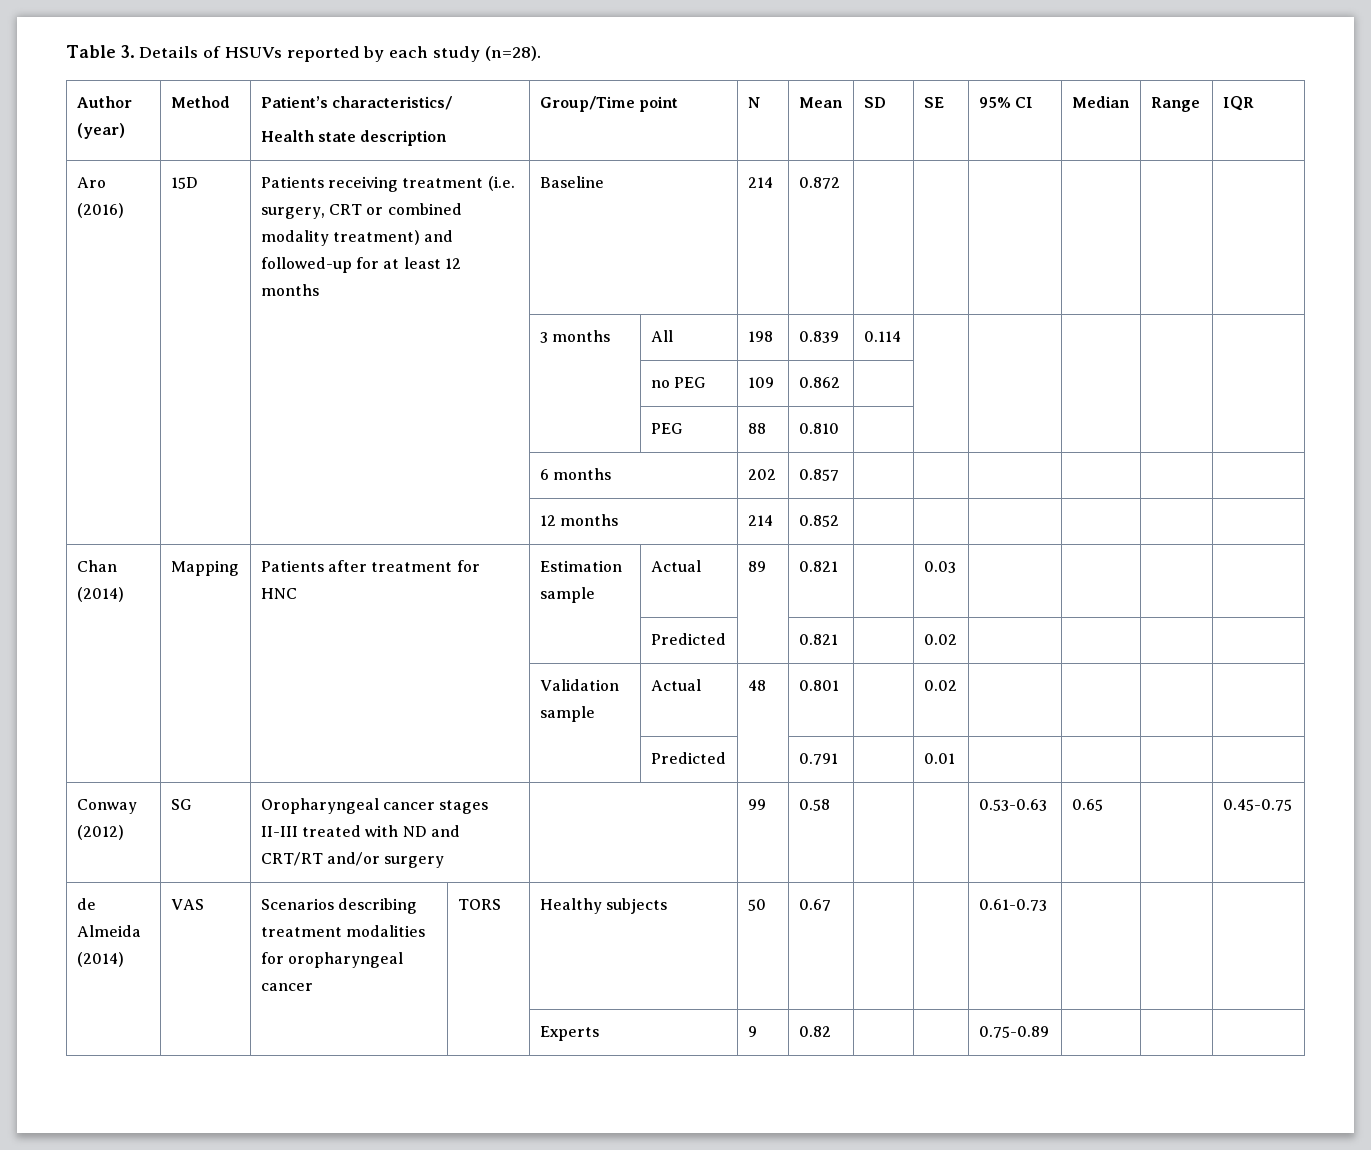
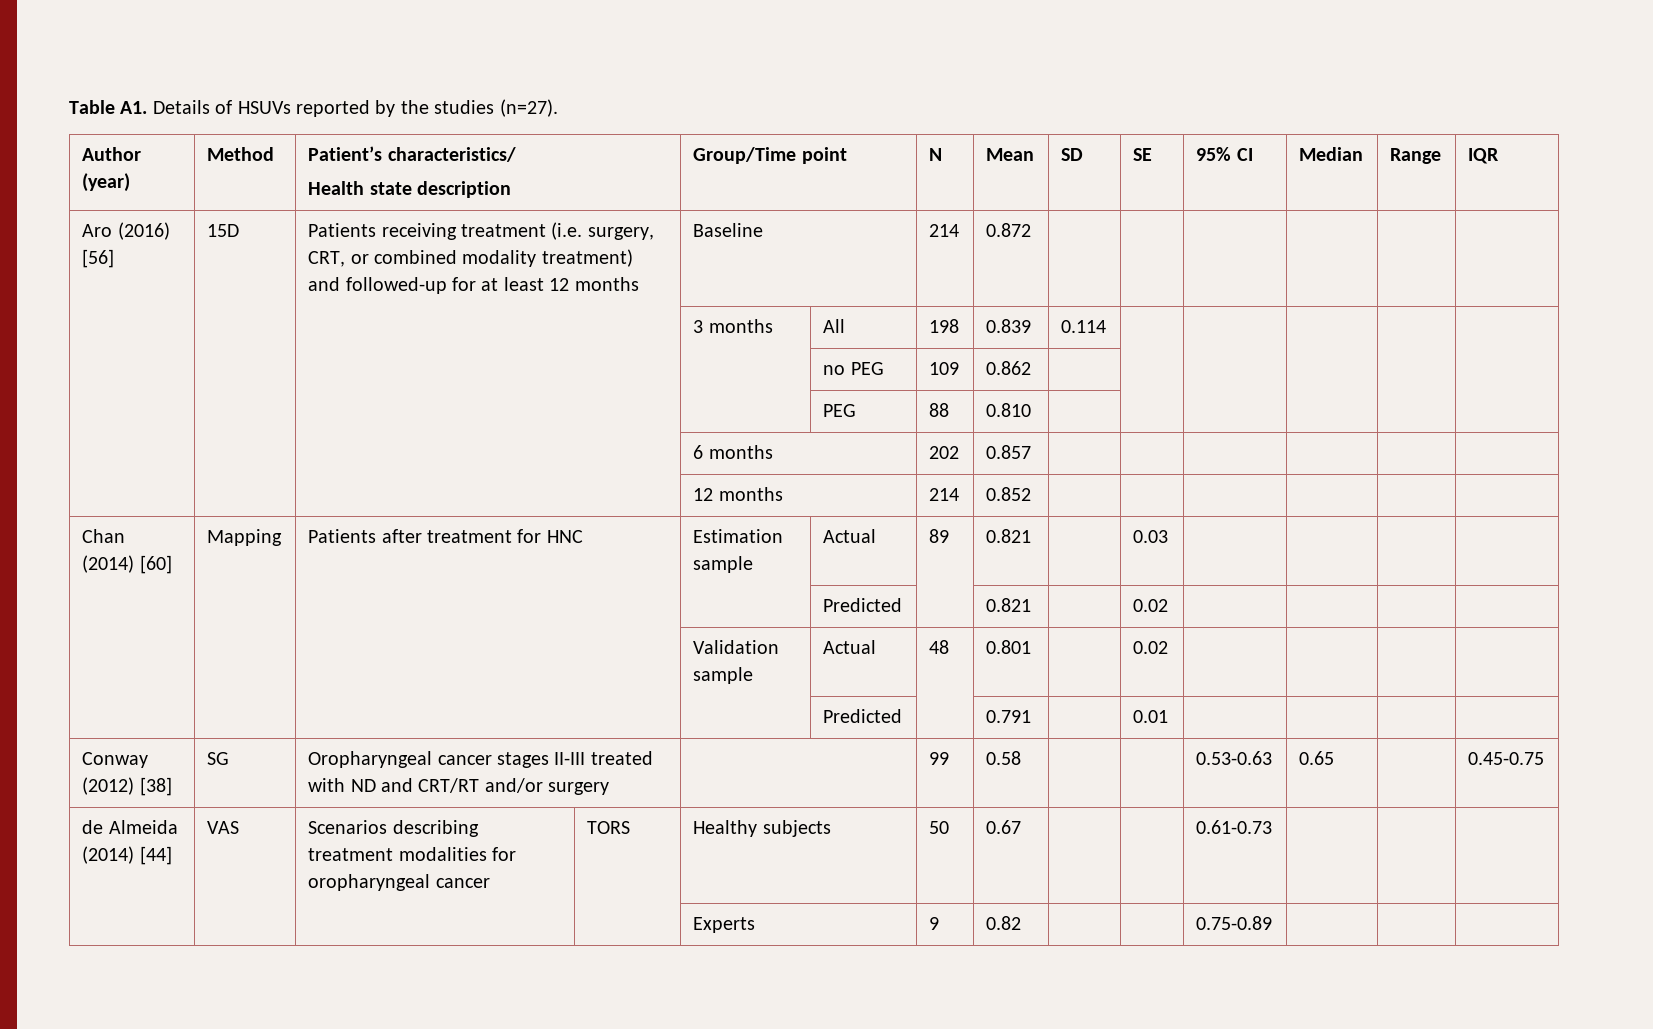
[120,45,135,58] 3. -> [120,101,148,114] A1.
[389,46,541,62] each study (n=28). -> [400,99,558,117] the studies (n=27).
(124, 210) none -> [82,249,115,268] [56]
[329,204,363,215] CRT -> [308,251,346,267] CRT,
(124, 594) none -> [139,555,172,574] [60]
(124, 832) none -> [139,777,172,796] [38]
(124, 959) none -> [139,846,172,865] [44]

